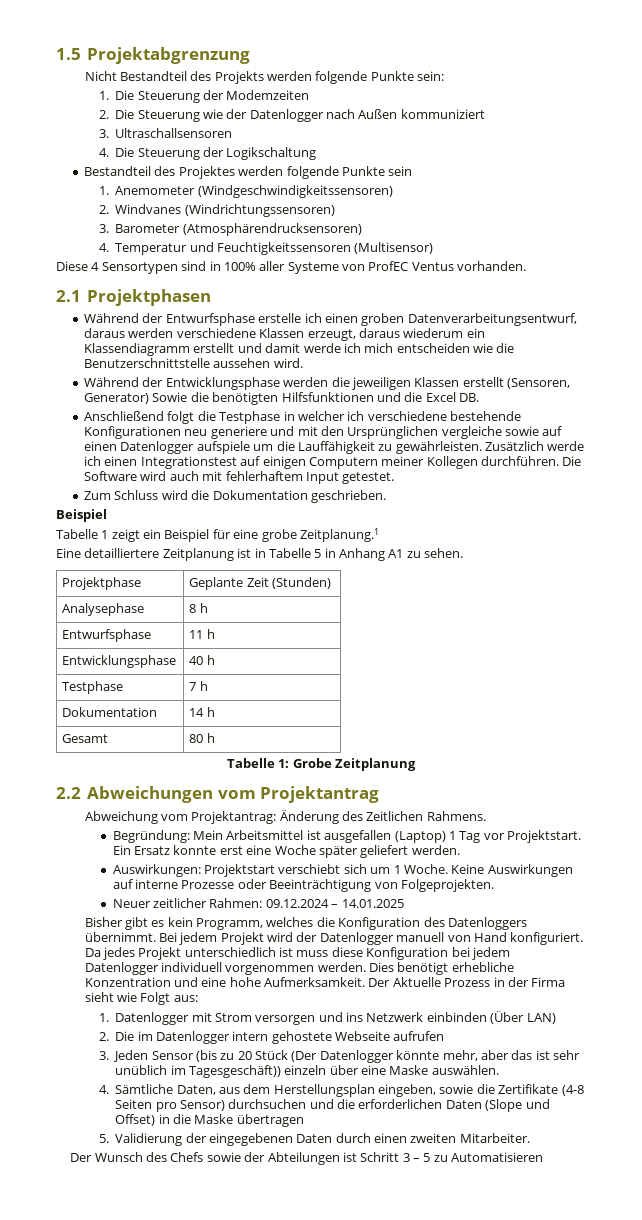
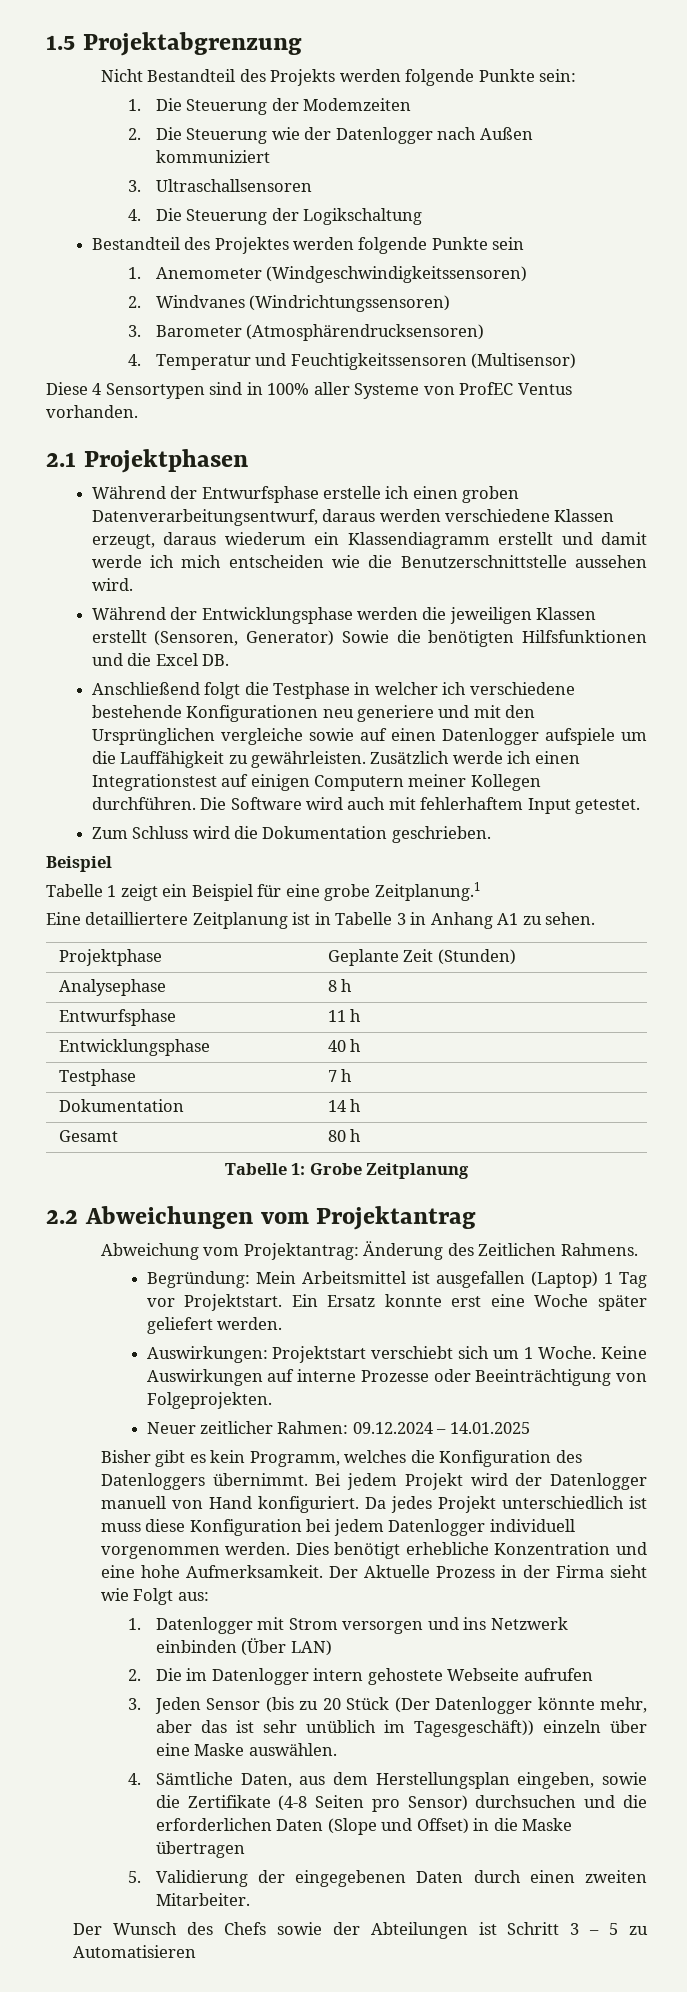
[314,549,322,558] 5 -> [396,913,406,925] 3

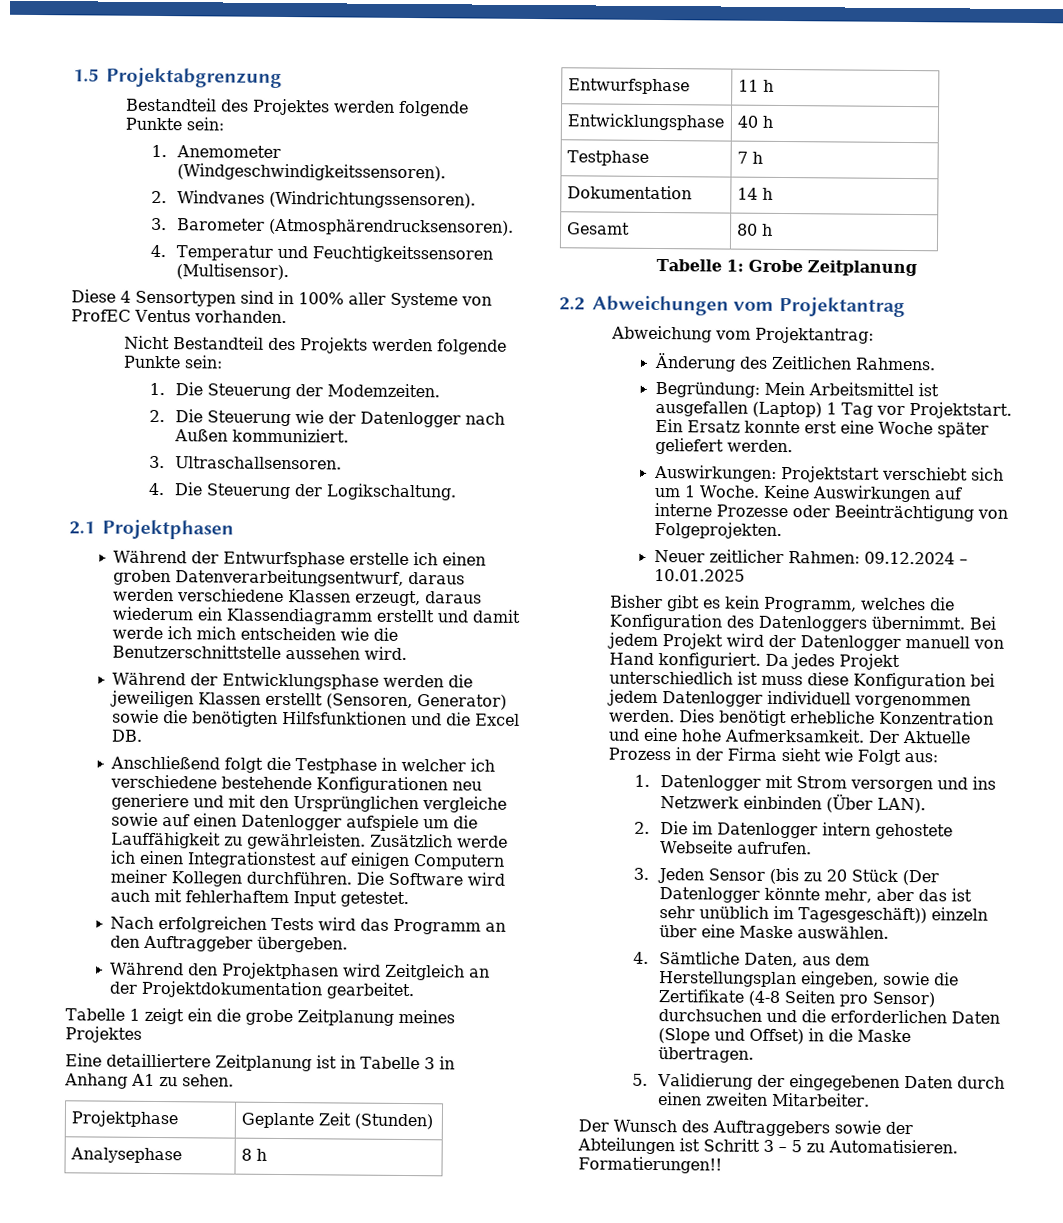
(303, 44) none -> [125,97,469,117] [124,117,224,131] [150,144,282,158] [177,163,447,182] [150,190,477,209] [150,217,515,236] [149,244,494,263] [176,263,290,281] [71,289,492,309] [71,309,287,324] // Bestandteil des Projektes werden folgende Punkte sein: // 1. Anemometer (Windgeschwindigkeitssensoren). // 2. Windvanes (Windrichtungssensoren). // 3. Barometer (Atmosphärendrucksensoren). // 4. Temperatur und Feuchtigkeitssensoren (Multisensor). // Diese 4 Sensortypen sind in 100% aller Systeme von ProfEC Ventus vorhanden.
[303,98,412,111] Modemzeiten -> [327,383,441,398] Modemzeiten.
[155,150,270,163] [128,179,312,192] kommuniziert // 3. Ultraschallsensoren -> [232,428,350,443] [148,455,343,470] kommuniziert. // 3. Ultraschallsensoren.
[303,208,423,225] [91,237,525,254] [128,266,528,283] [128,295,451,312] [128,324,485,341] [128,353,577,370] [46,382,572,399] [46,405,138,418] Logikschaltung // Bestandteil des Projektes werden folgende Punkte sein // 1. Anemometer (Windgeschwindigkeitssensoren) // 2. Windvanes (Windrichtungssensoren) // 3. Barometer (Atmosphärendrucksensoren) // 4. Temperatur und Feuchtigkeitssensoren (Multisensor) // Diese 4 Sensortypen sind in 100% aller Systeme von ProfEC Ventus vorhanden. -> [326,483,458,501] Logikschaltung.
[341,630,389,643] Sowie -> [111,709,159,724] sowie
[91,826,491,843] [46,856,112,872] Zum Schluss wird die Dokumentation geschrieben. // Beispiel -> [109,916,506,935] [109,935,348,953] [109,962,490,981] [108,980,415,1000] Nach erfolgreichen Tests wird das Programm an den Auftraggeber übergeben. // Während den Projektphasen wird Zeitgleich an der Projektdokumentation gearbeitet.
[191,882,480,901] Beispiel für eine grobe Zeitplanung.1 -> [215,1008,455,1026] [65,1026,142,1043] die grobe Zeitplanung meines Projektes
(359, 1251) none -> (874, 335) //
[449,1422,530,1434] 14.01.2025 -> [653,568,745,582] 10.01.2025
[290,1640,332,1656] LAN) -> [877,797,927,814] LAN).
[523,1668,593,1681] aufrufen -> [737,841,813,855] aufrufen.
[155,1841,245,1858] übertragen -> [658,1047,755,1063] übertragen.
[224,1922,267,1935] Chefs -> [712,1120,831,1137] Auftraggebers
[73,1945,197,1958] Automatisieren -> [828,1139,959,1154] [578,1156,723,1174] Automatisieren. Formatierungen!!

